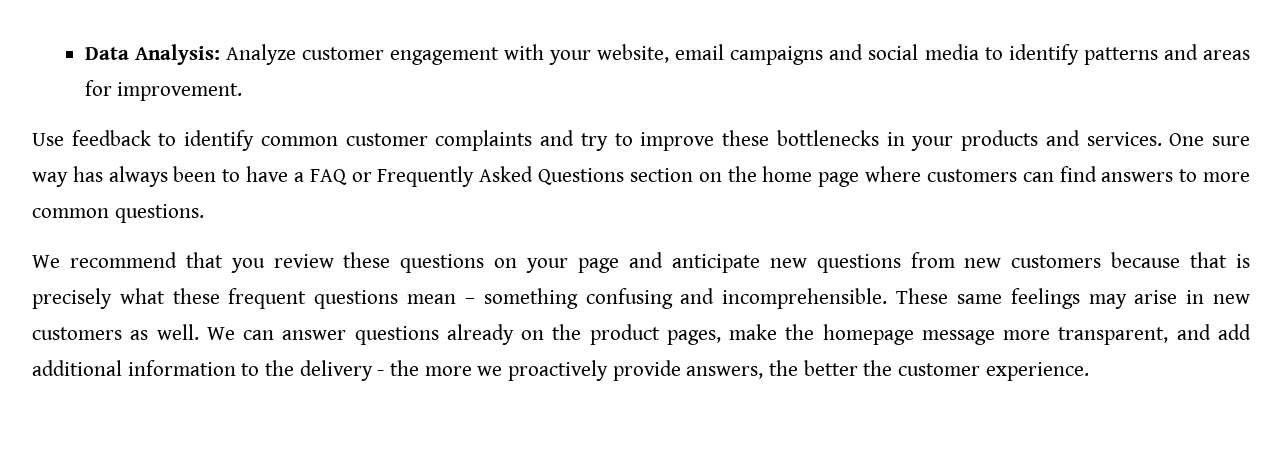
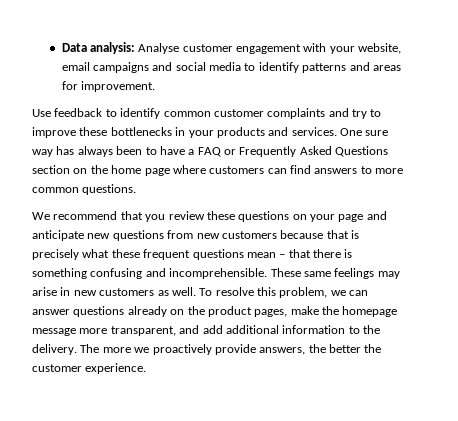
[134,44,296,65] Analysis: Analyze -> [89,42,180,54] analysis: Analyse
(475, 301) none -> [288,249,353,258] that there is
[206,327,235,340] We -> [199,287,346,298] To resolve this problem, we
[299,360,420,381] delivery - the -> [32,344,100,355] delivery. The

